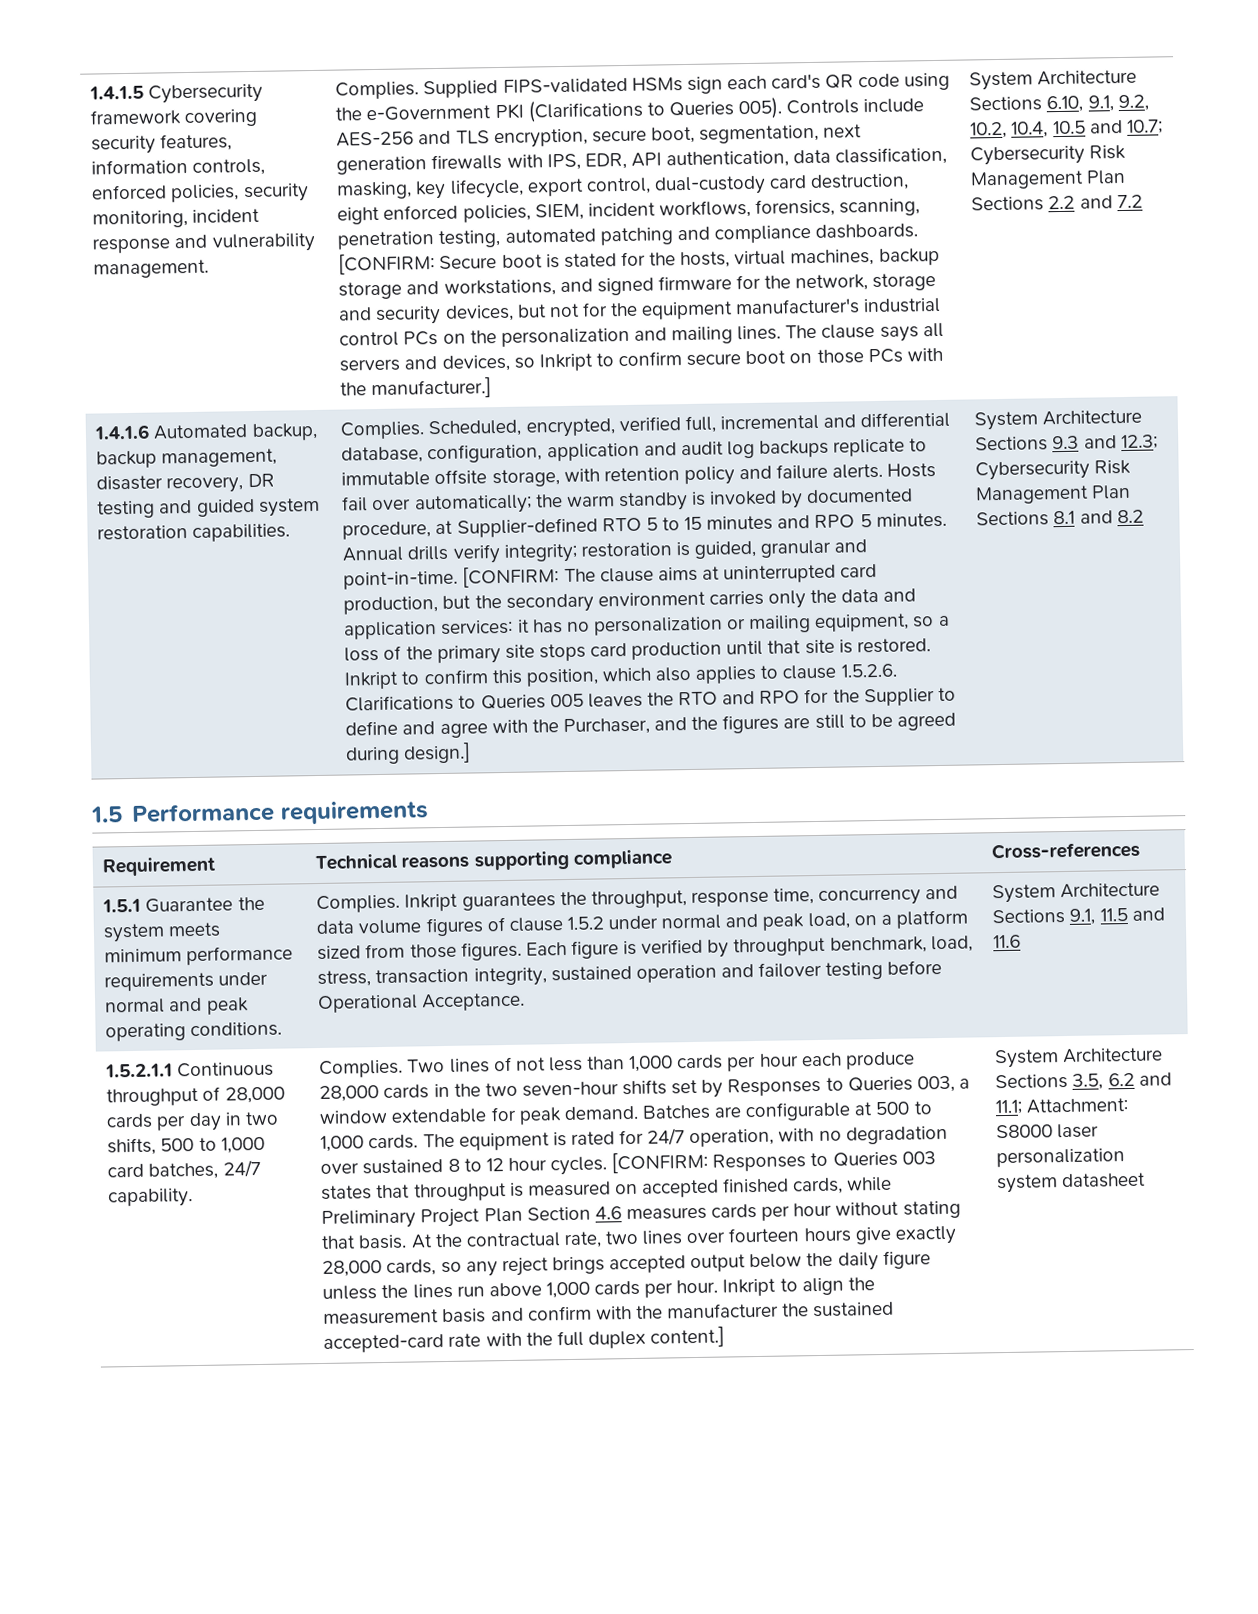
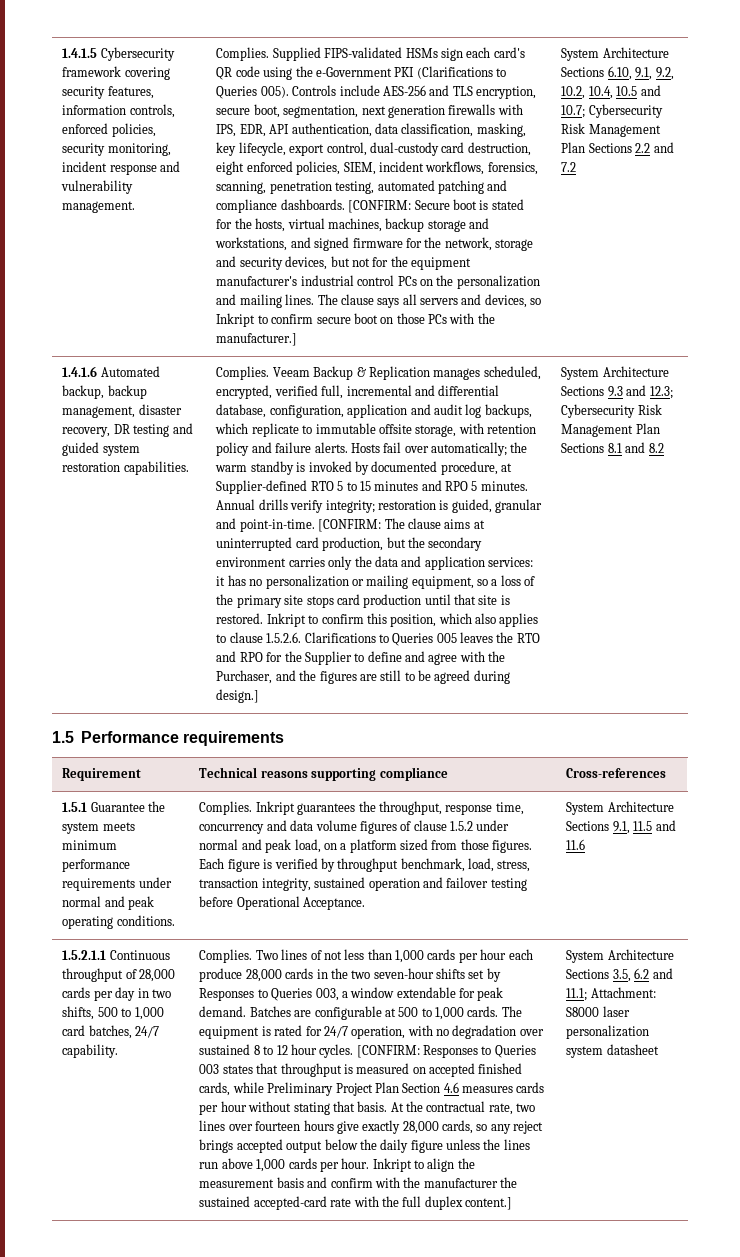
[428,419,523,438] Scheduled, -> [272,366,541,380] Veeam Backup & Replication manages scheduled,
[759,439,830,458] backups -> [484,404,532,418] [215,423,249,434] backups, which

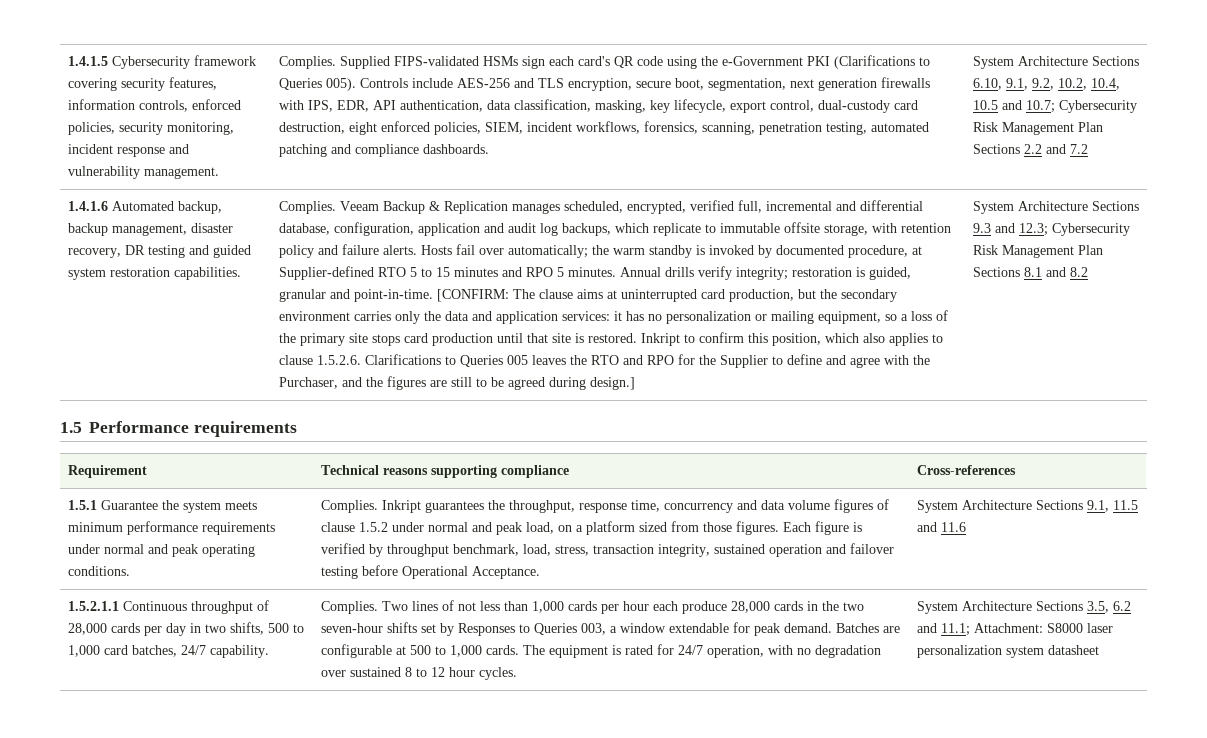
[348,199,524,213] [216,218,490,232] [215,237,534,251] [216,256,472,270] [216,275,540,289] [216,294,542,308] [216,313,495,327] [216,333,298,346] [CONFIRM: Secure boot is stated for the hosts, virtual machines, backup storage and workstations, and signed firmware for the network, storage and security devices, but not for the equipment manufacturer's industrial control PCs on the personalization and mailing lines. The clause says all servers and devices, so Inkript to confirm secure boot on those PCs with the manufacturer.] -> (489, 149) none
[356,1045,536,1058] [199,1063,523,1077] [199,1082,545,1096] [199,1101,536,1115] [199,1120,544,1134] [199,1139,530,1153] [199,1158,475,1172] [199,1177,518,1188] [199,1196,513,1210] [CONFIRM: Responses to Queries 003 states that throughput is measured on accepted finished cards, while Preliminary Project Plan Section 4.6 measures cards per hour without stating that basis. At the contractual rate, two lines over fourteen hours give exactly 28,000 cards, so any reject brings accepted output below the daily figure unless the lines run above 1,000 cards per hour. Inkript to align the measurement basis and confirm with the manufacturer the sustained accepted-card rate with the full duplex content.] -> (517, 673) none

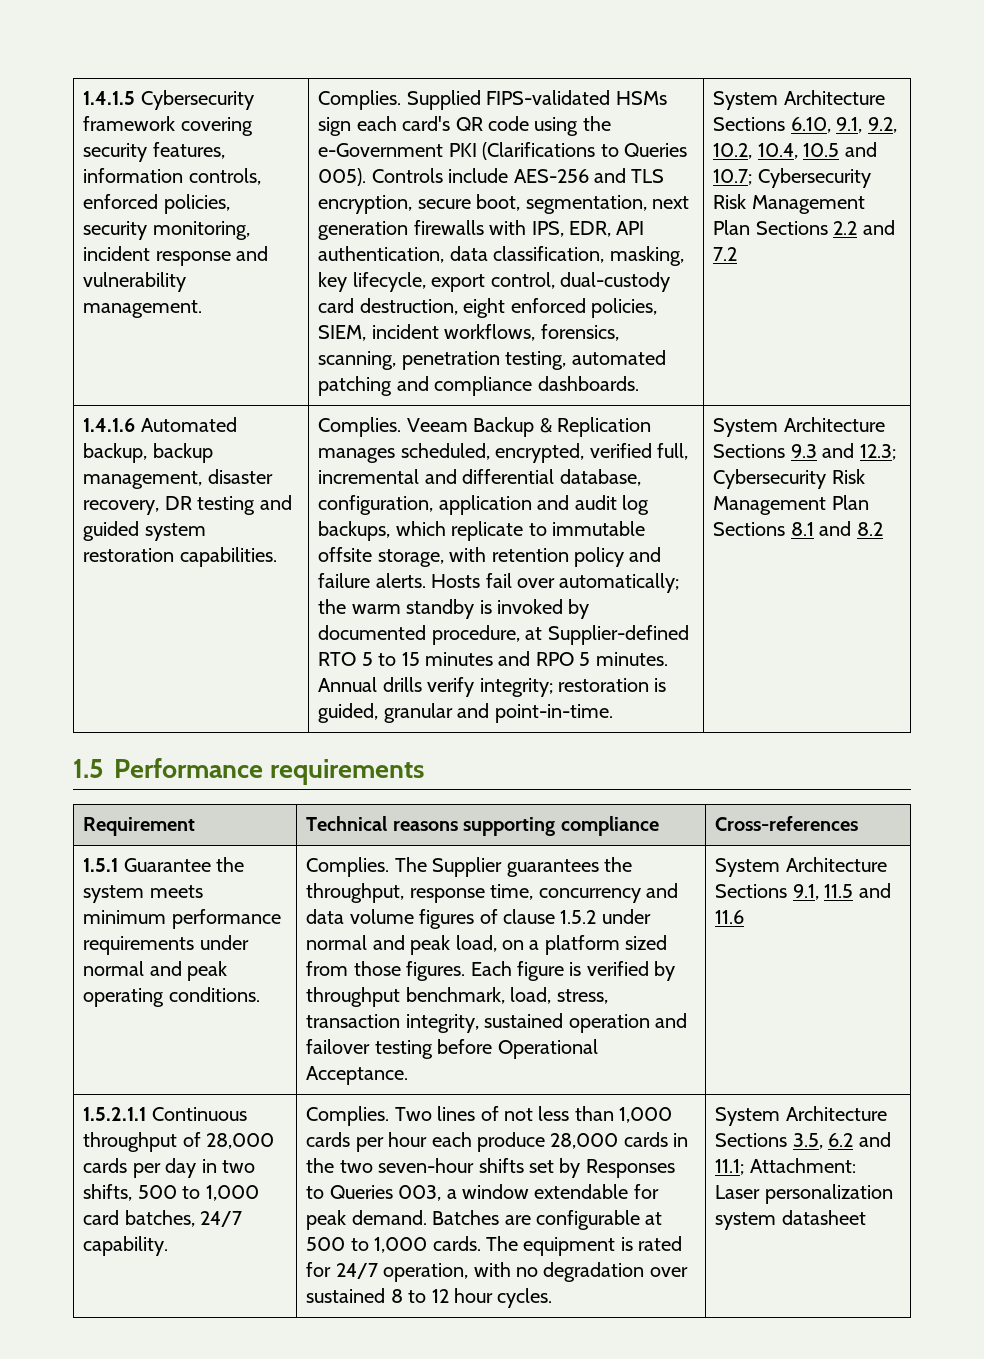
[436,289,897,302] [278,310,948,324] [278,332,943,346] [278,354,930,368] [278,376,635,390] [CONFIRM: The clause aims at uninterrupted card production, but the secondary environment carries only the data and application services: it has no personalization or mailing equipment, so a loss of the primary site stops card production until that site is restored. Inkript to confirm this position, which also applies to clause 1.5.2.6. Clarifications to Queries 005 leaves the RTO and RPO for the Supplier to define and agree with the Purchaser, and the figures are still to be agreed during design.] -> (613, 713) none
[381,500,421,513] Inkript -> [394,857,503,877] The Supplier
[1046,623,1113,633] S8000 laser -> [715,1185,761,1199] Laser

